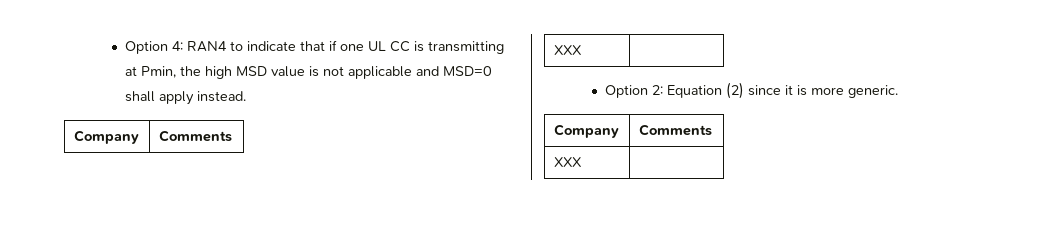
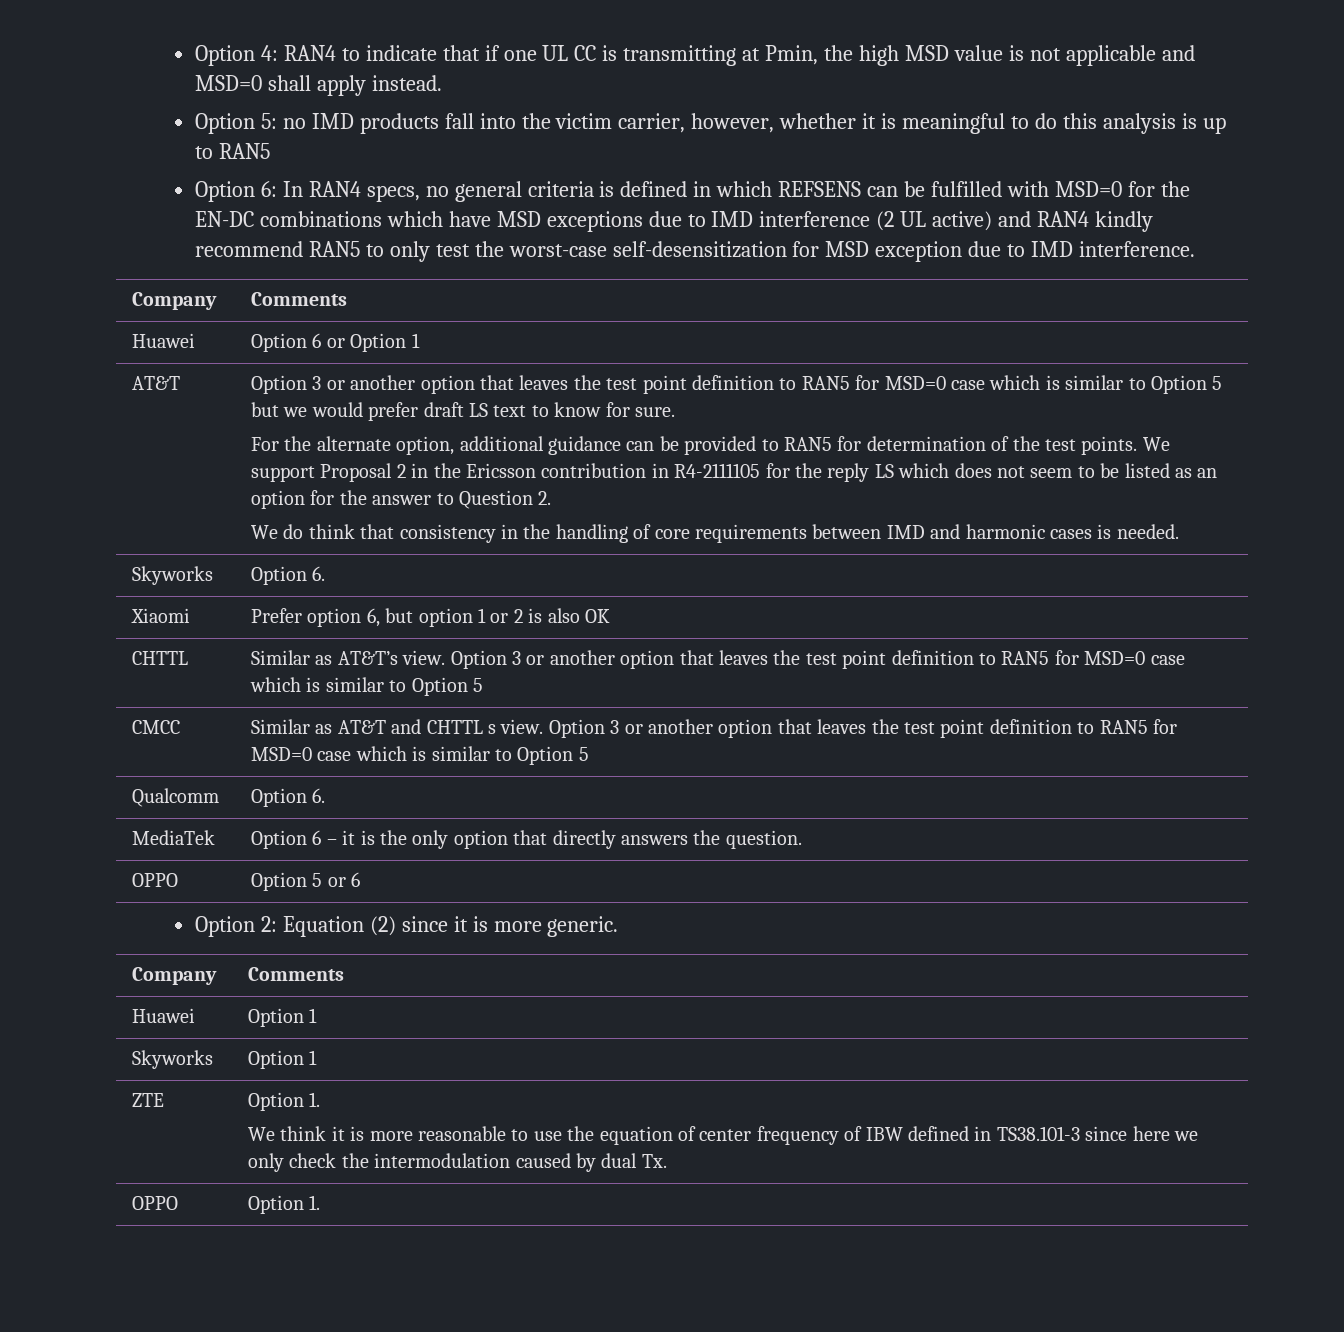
[73,130,139,144] [158,130,232,142] [553,45,582,55] // Company | Comments // XXX | -> [194,113,1226,134] [194,143,270,159] [194,181,1190,202] [194,211,1154,232] [194,241,1196,262] [131,292,217,310] [250,292,347,306] [131,333,195,348] [250,333,420,352] [131,376,180,390] [250,375,1223,394] [250,402,675,421] [250,436,1170,455] [250,463,1218,482] [250,490,552,509] [250,524,1179,543] [131,566,213,585] [250,566,326,585] [130,608,190,623] [250,608,610,627] [131,651,188,665] [250,650,1185,669] [249,677,483,696] [131,720,180,734] [250,719,1177,738] [250,746,589,765] [131,788,219,807] [250,788,326,807] [131,830,215,845] [250,830,802,849] [131,873,178,887] [250,872,361,891] // Option 5: no IMD products fall into the victim carrier, however, whether it is meaningful to do this analysis is up to RAN5 // Option 6: In RAN4 specs, no general criteria is defined in which REFSENS can be fulfilled with MSD=0 for the EN-DC combinations which have MSD exceptions due to IMD interference (2 UL active) and RAN4 kindly recommend RAN5 to only test the worst-case self-desensitization for MSD exception due to IMD interference. // Company | Comments // Huawei | Option 6 or Option 1 // AT&T | Option 3 or another option that leaves the test point definition to RAN5 for MSD=0 case which is similar to Option 5 but we would prefer draft LS text to know for sure. // For the alternate option, additional guidance can be provided to RAN5 for determination of the test points. We support Proposal 2 in the Ericsson contribution in R4-2111105 for the reply LS which does not seem to be listed as an option for the answer to Question 2. // We do think that consistency in the handling of core requirements between IMD and harmonic cases is needed. // Skyworks | Option 6. // Xiaomi | Prefer option 6, but option 1 or 2 is also OK // CHTTL | Similar as AT&T’s view. Option 3 or another option that leaves the test point definition to RAN5 for MSD=0 case which is similar to Option 5 // CMCC | Similar as AT&T and CHTTL s view. Option 3 or another option that leaves the test point definition to RAN5 for MSD=0 case which is similar to Option 5 // Qualcomm | Option 6. // MediaTek | Option 6 – it is the only option that directly answers the question. // OPPO | Option 5 or 6
[553,157,582,167] XXX | -> [131,1008,195,1023] [247,1008,318,1027] [131,1050,213,1069] [247,1050,318,1069] [131,1093,164,1107] [247,1092,321,1111] [247,1126,1198,1145] [247,1153,667,1172] [131,1196,178,1210] [247,1195,321,1214] Huawei | Option 1 // Skyworks | Option 1 // ZTE | Option 1. // We think it is more reasonable to use the equation of center frequency of IBW defined in TS38.101-3 since here we only check the intermodulation caused by dual Tx. // OPPO | Option 1.

